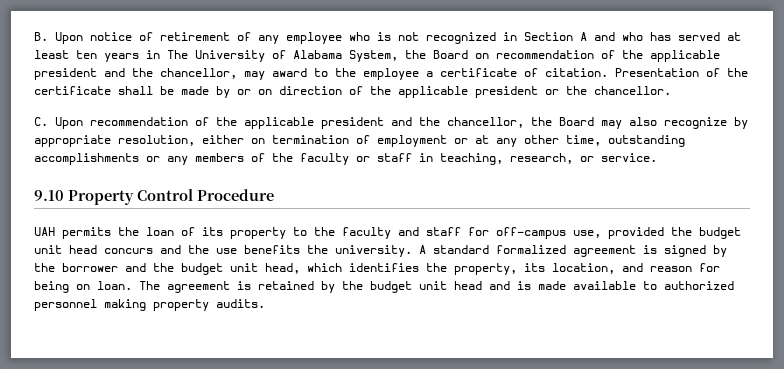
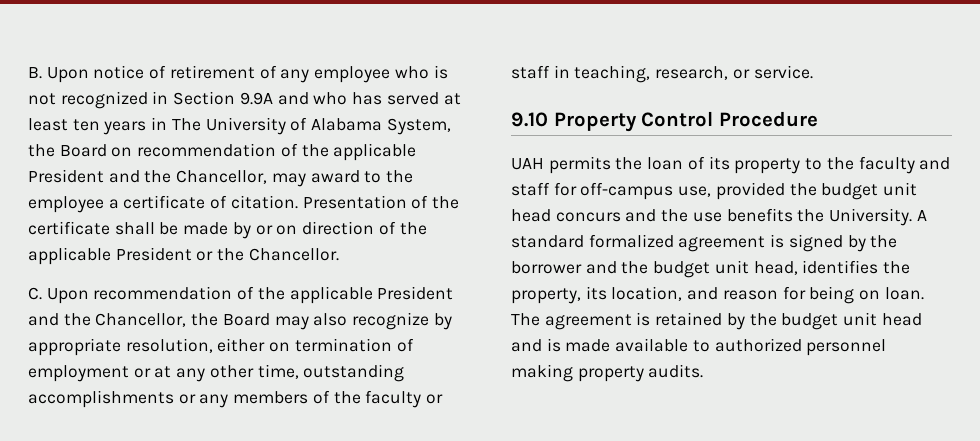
[580,32,587,41] A -> [239,92,273,105] 9.9A
[34,68,237,80] president and the chancellor, -> [28,169,268,184] President and the Chancellor,
[475,86,538,98] president -> [115,247,192,261] President
[594,86,671,95] chancellor. -> [248,248,339,261] Chancellor.
[321,117,524,129] president and the chancellor, -> [377,286,454,300] [28,313,187,327] President and the Chancellor,
[335,245,412,257] university. -> [829,208,913,226] University.
[307,263,342,272] which -> (798, 268) none

